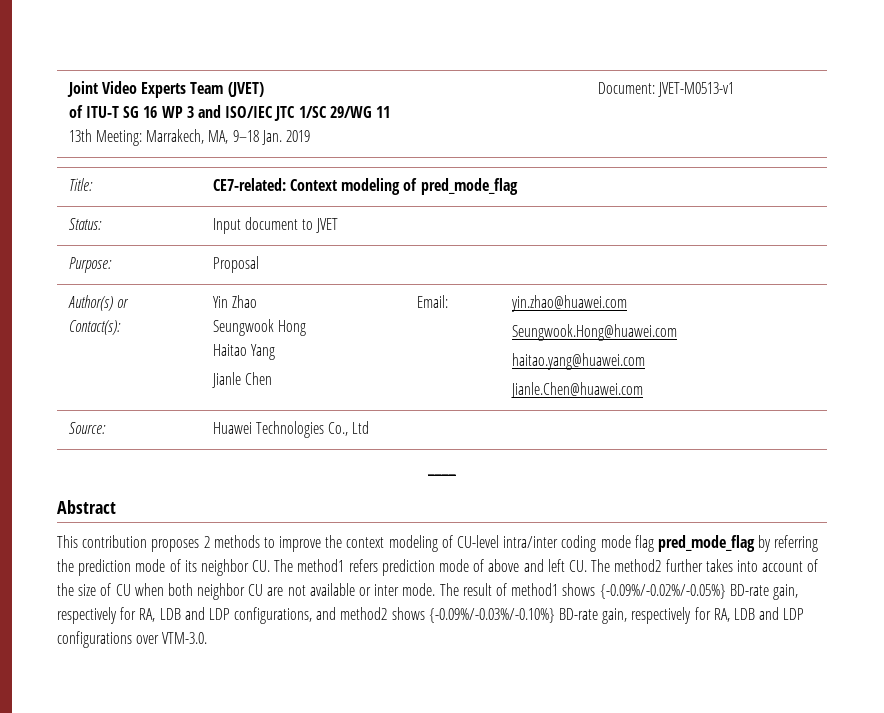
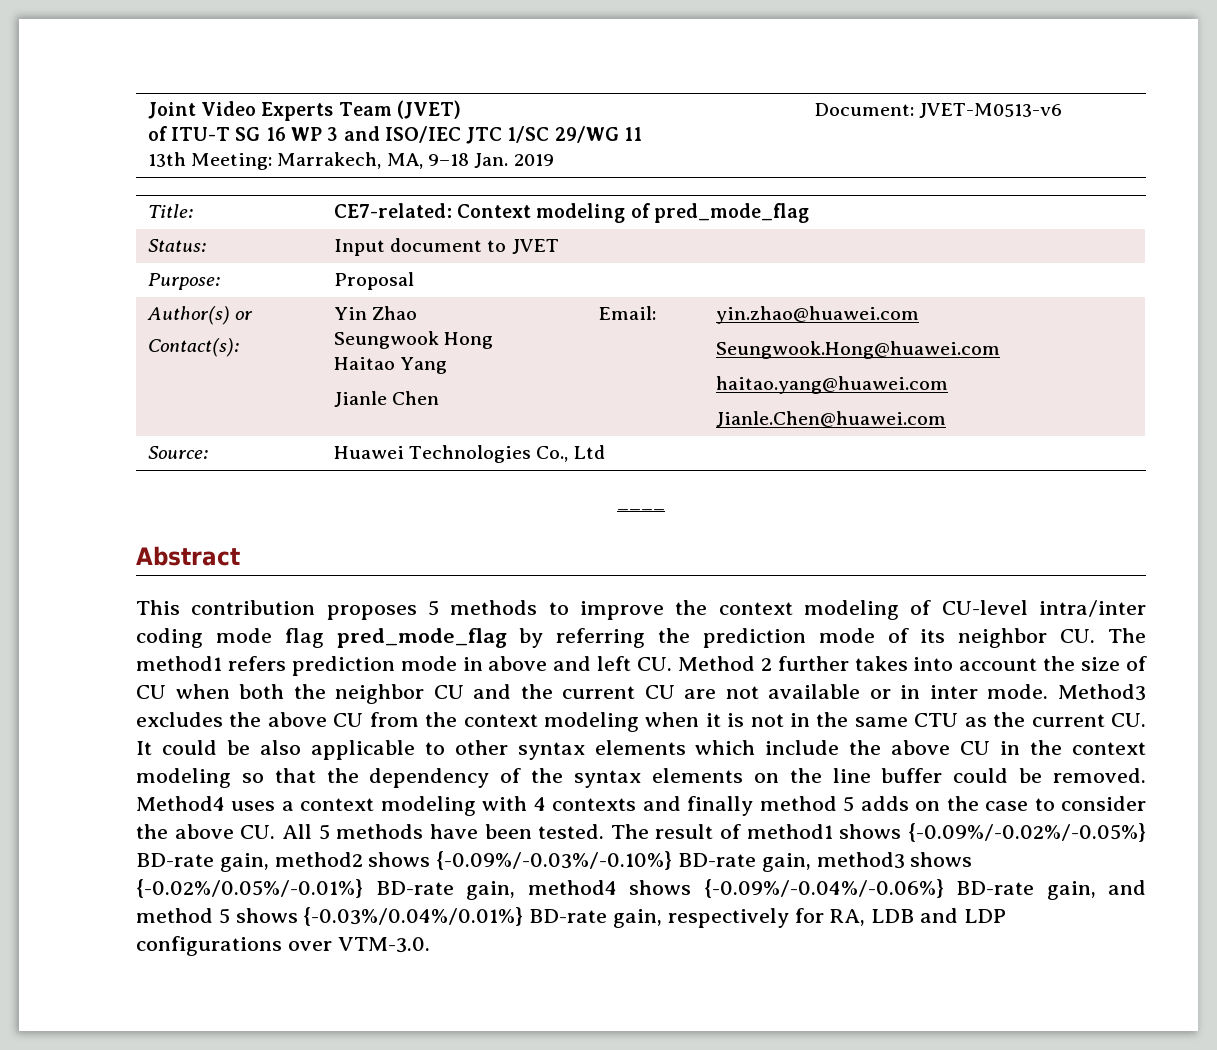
[658,82,735,97] JVET-M0513-v1 -> [919,103,1063,118] JVET-M0513-v6
[203,536,210,548] 2 -> [427,600,439,616] 5
[473,559,485,572] of -> [462,657,483,671] in
[591,559,662,572] The method2 -> [677,656,772,671] Method 2
[807,559,819,572] of -> (1038, 664) none
(193, 589) none -> [293,684,326,699] the
(264, 590) none -> [473,684,675,699] and the current CU
(372, 591) none -> [900,685,921,699] in
(436, 589) none -> [1057,684,1146,701] [136,712,1146,732] [136,740,1146,760] [136,768,1146,788] [136,796,1146,816] [136,824,605,840] Method3 excludes the above CU from the context modeling when it is not in the same CTU as the current CU. It could be also applicable to other syntax elements which include the above CU in the context modeling so that the dependency of the syntax elements on the line buffer could be removed. Method4 uses a context modeling with 4 contexts and finally method 5 adds on the case to consider the above CU. All 5 methods have been tested.
[57,607,337,624] respectively for RA, LDB and LDP configurations, and -> (269, 862) none
(628, 616) none -> [816,852,973,869] [136,879,1146,900] [136,907,663,928] method3 shows {-0.02%/0.05%/-0.01%} BD-rate gain, method4 shows {-0.09%/-0.04%/-0.06%} BD-rate gain, and method 5 shows {-0.03%/0.04%/0.01%} BD-rate gain,

